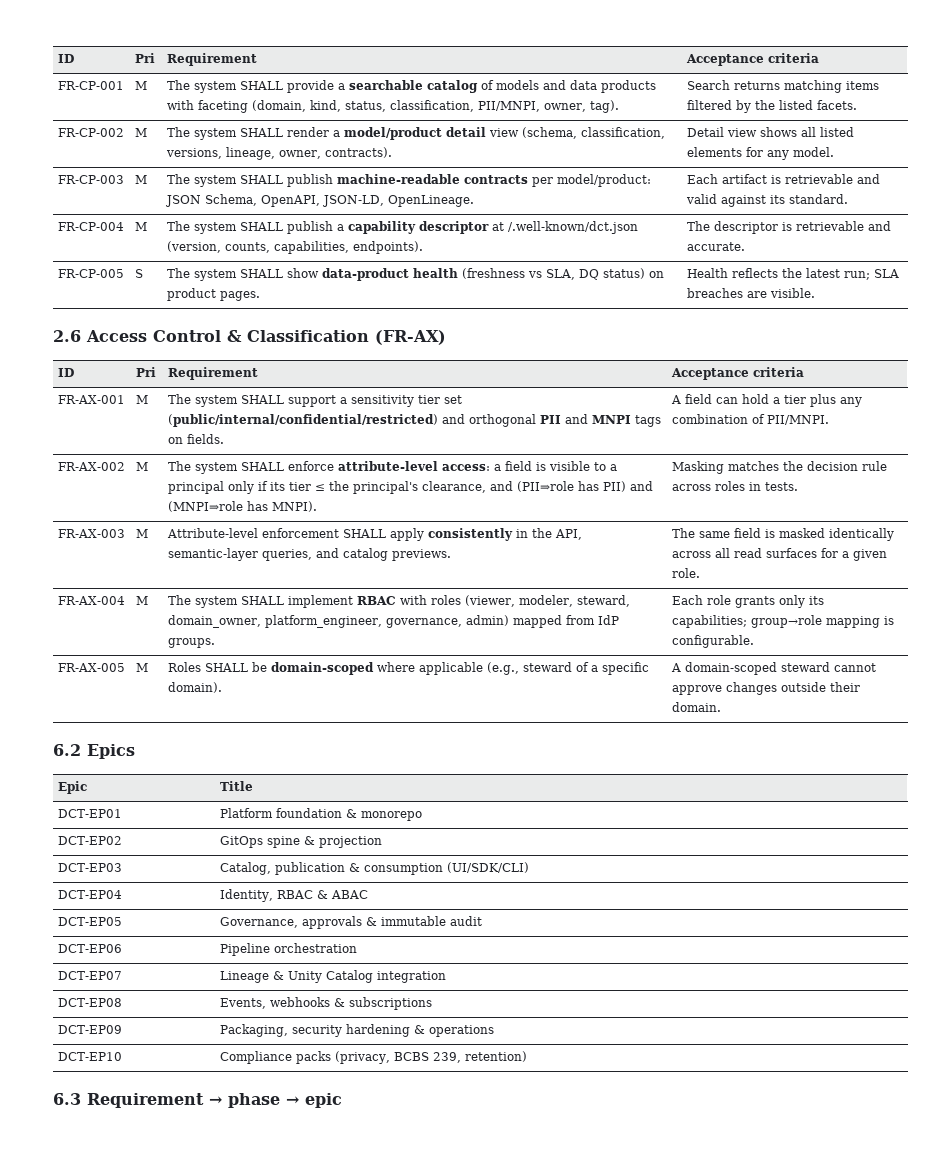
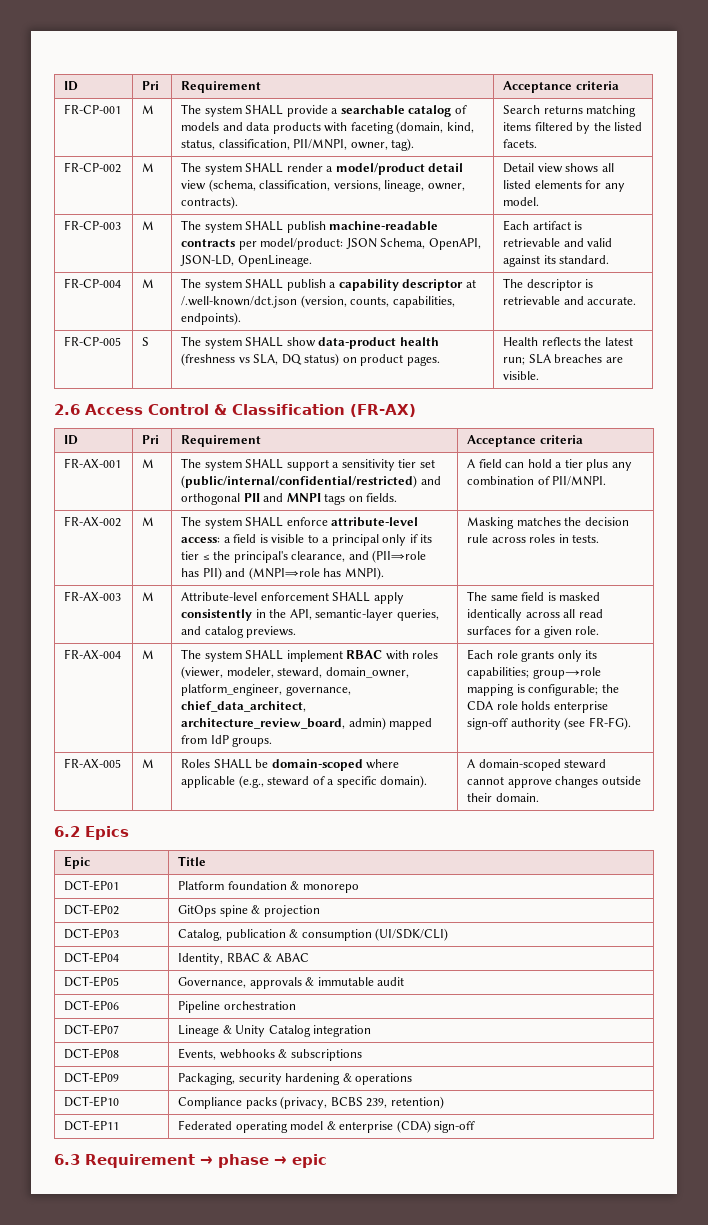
(463, 623) none -> [181,701,307,712] [181,718,346,729] chief_data_architect, architecture_review_board,
[672,635,755,648] configurable. -> [528,684,619,696] [467,701,608,713] [467,717,631,730] configurable; the CDA role holds enterprise sign-off authority (see FR-FG).
(528, 1056) none -> [64,1120,120,1131] [178,1120,476,1133] // DCT-EP11 | Federated operating model & enterprise (CDA) sign-off

